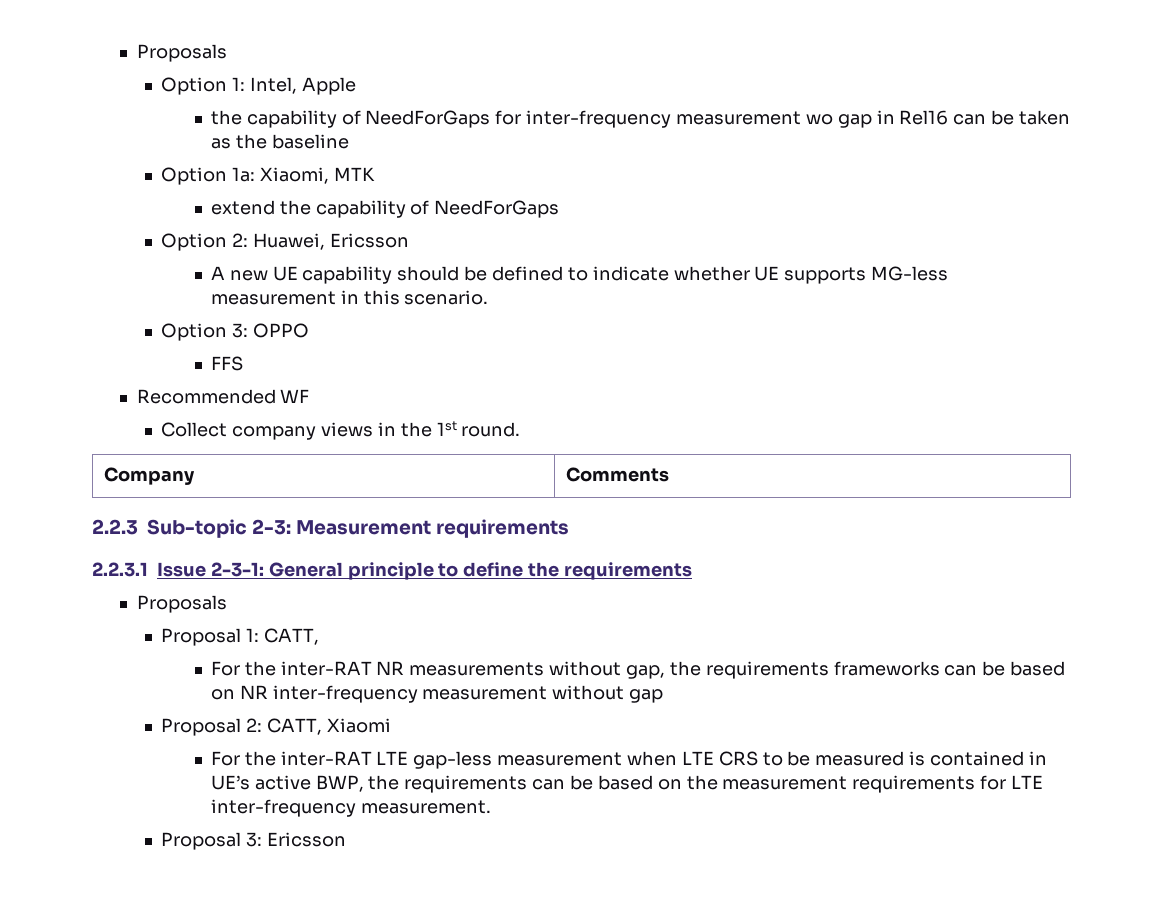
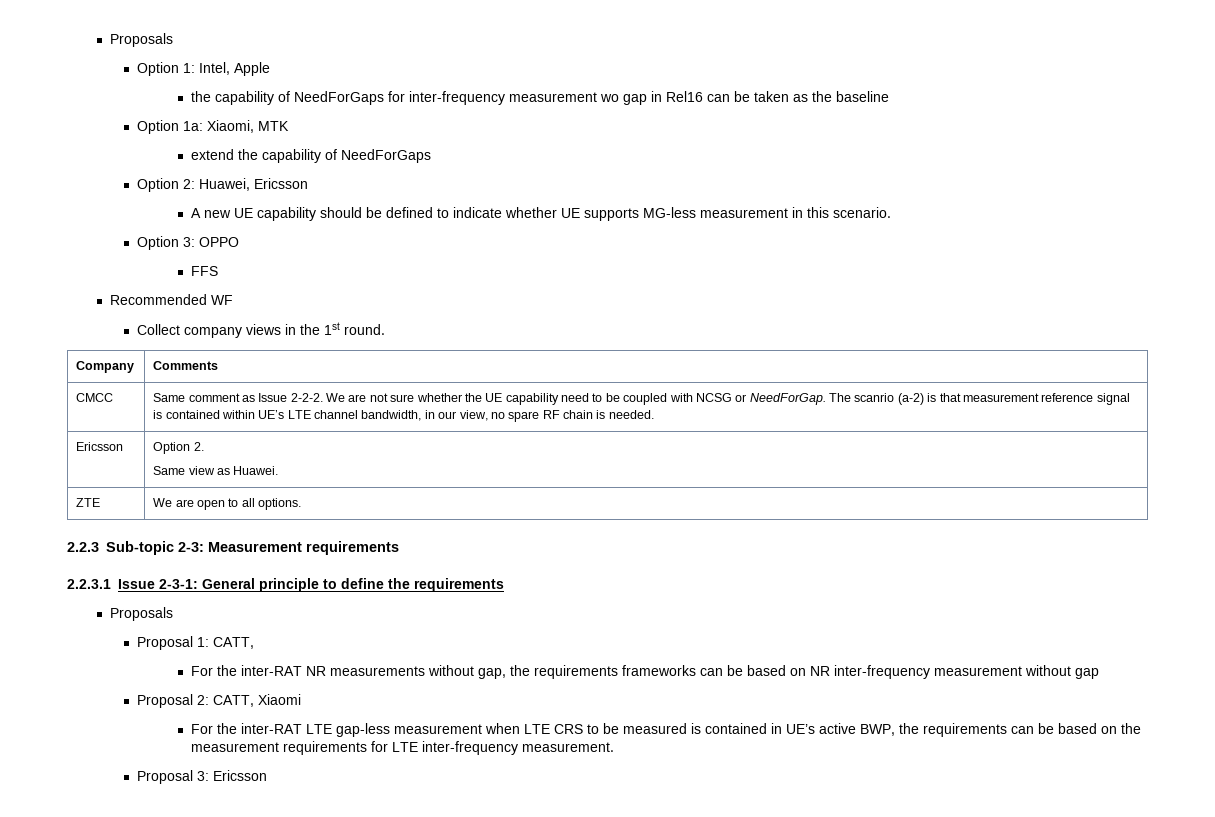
(669, 474) none -> [76,393,114,402] [153,393,1130,405] [153,410,654,422] [76,442,124,451] [153,442,204,454] [153,466,279,475] [76,498,101,507] [153,498,302,510] // CMCC | Same comment as Issue 2-2-2. We are not sure whether the UE capability need to be coupled with NCSG or NeedForGap. The scanrio (a-2) is that measurement reference signal is contained within UE’s LTE channel bandwidth, in our view, no spare RF chain is needed. // Ericsson | Option 2. // Same view as Huawei. // ZTE | We are open to all options.

